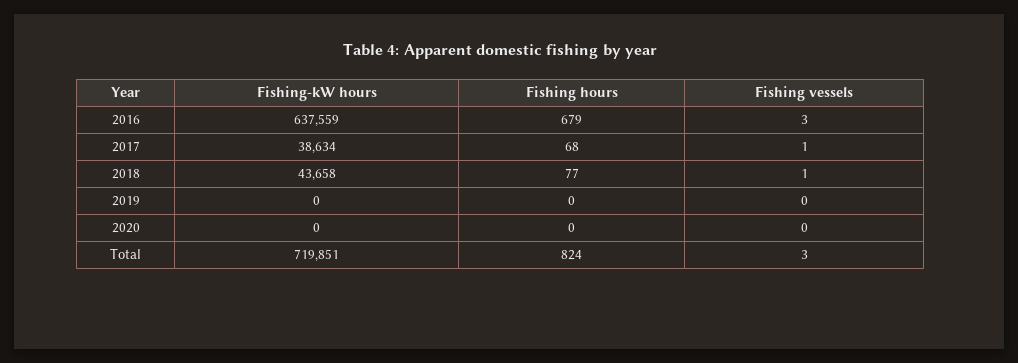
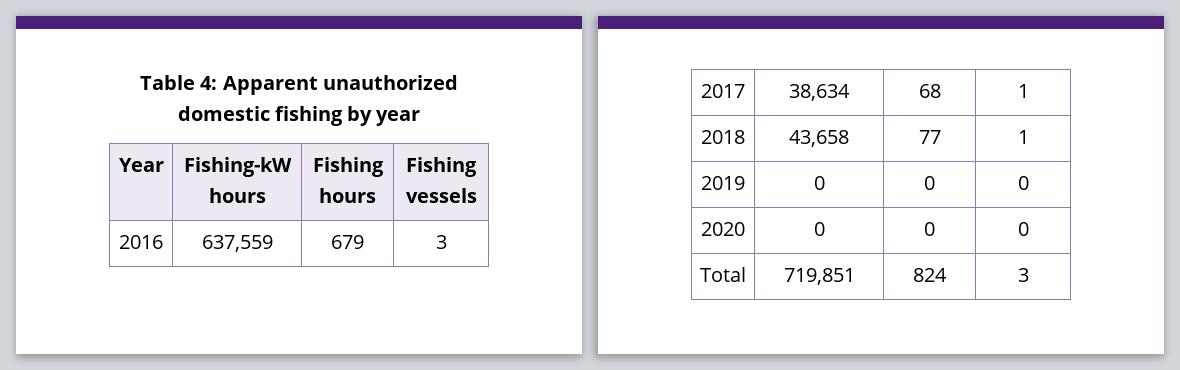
(472, 51) none -> [322,75,458,90] unauthorized

